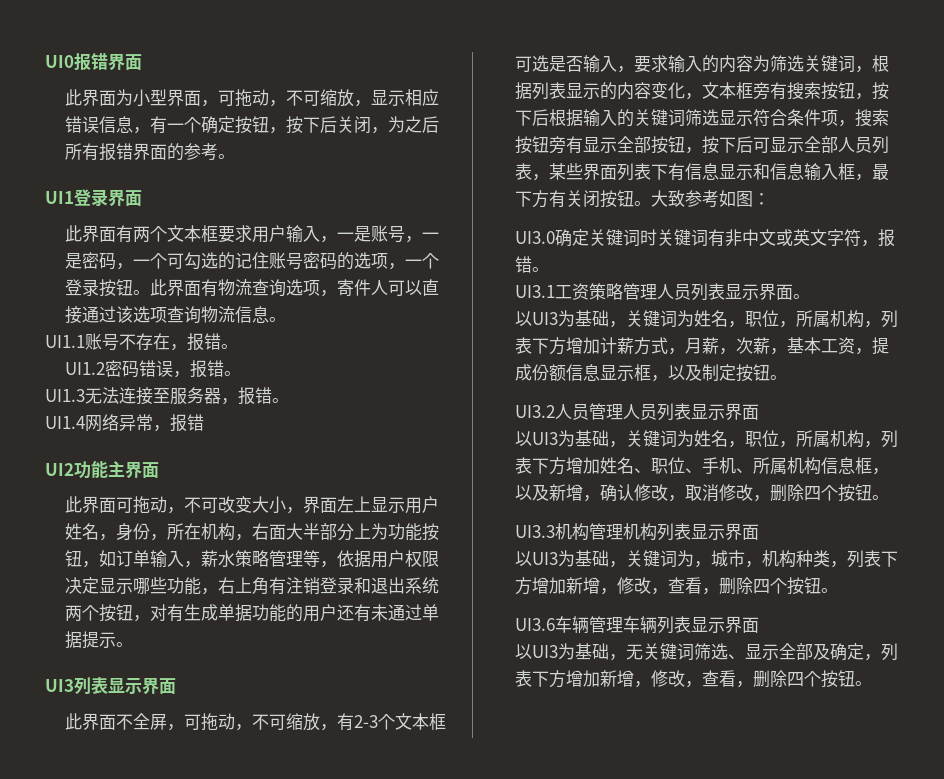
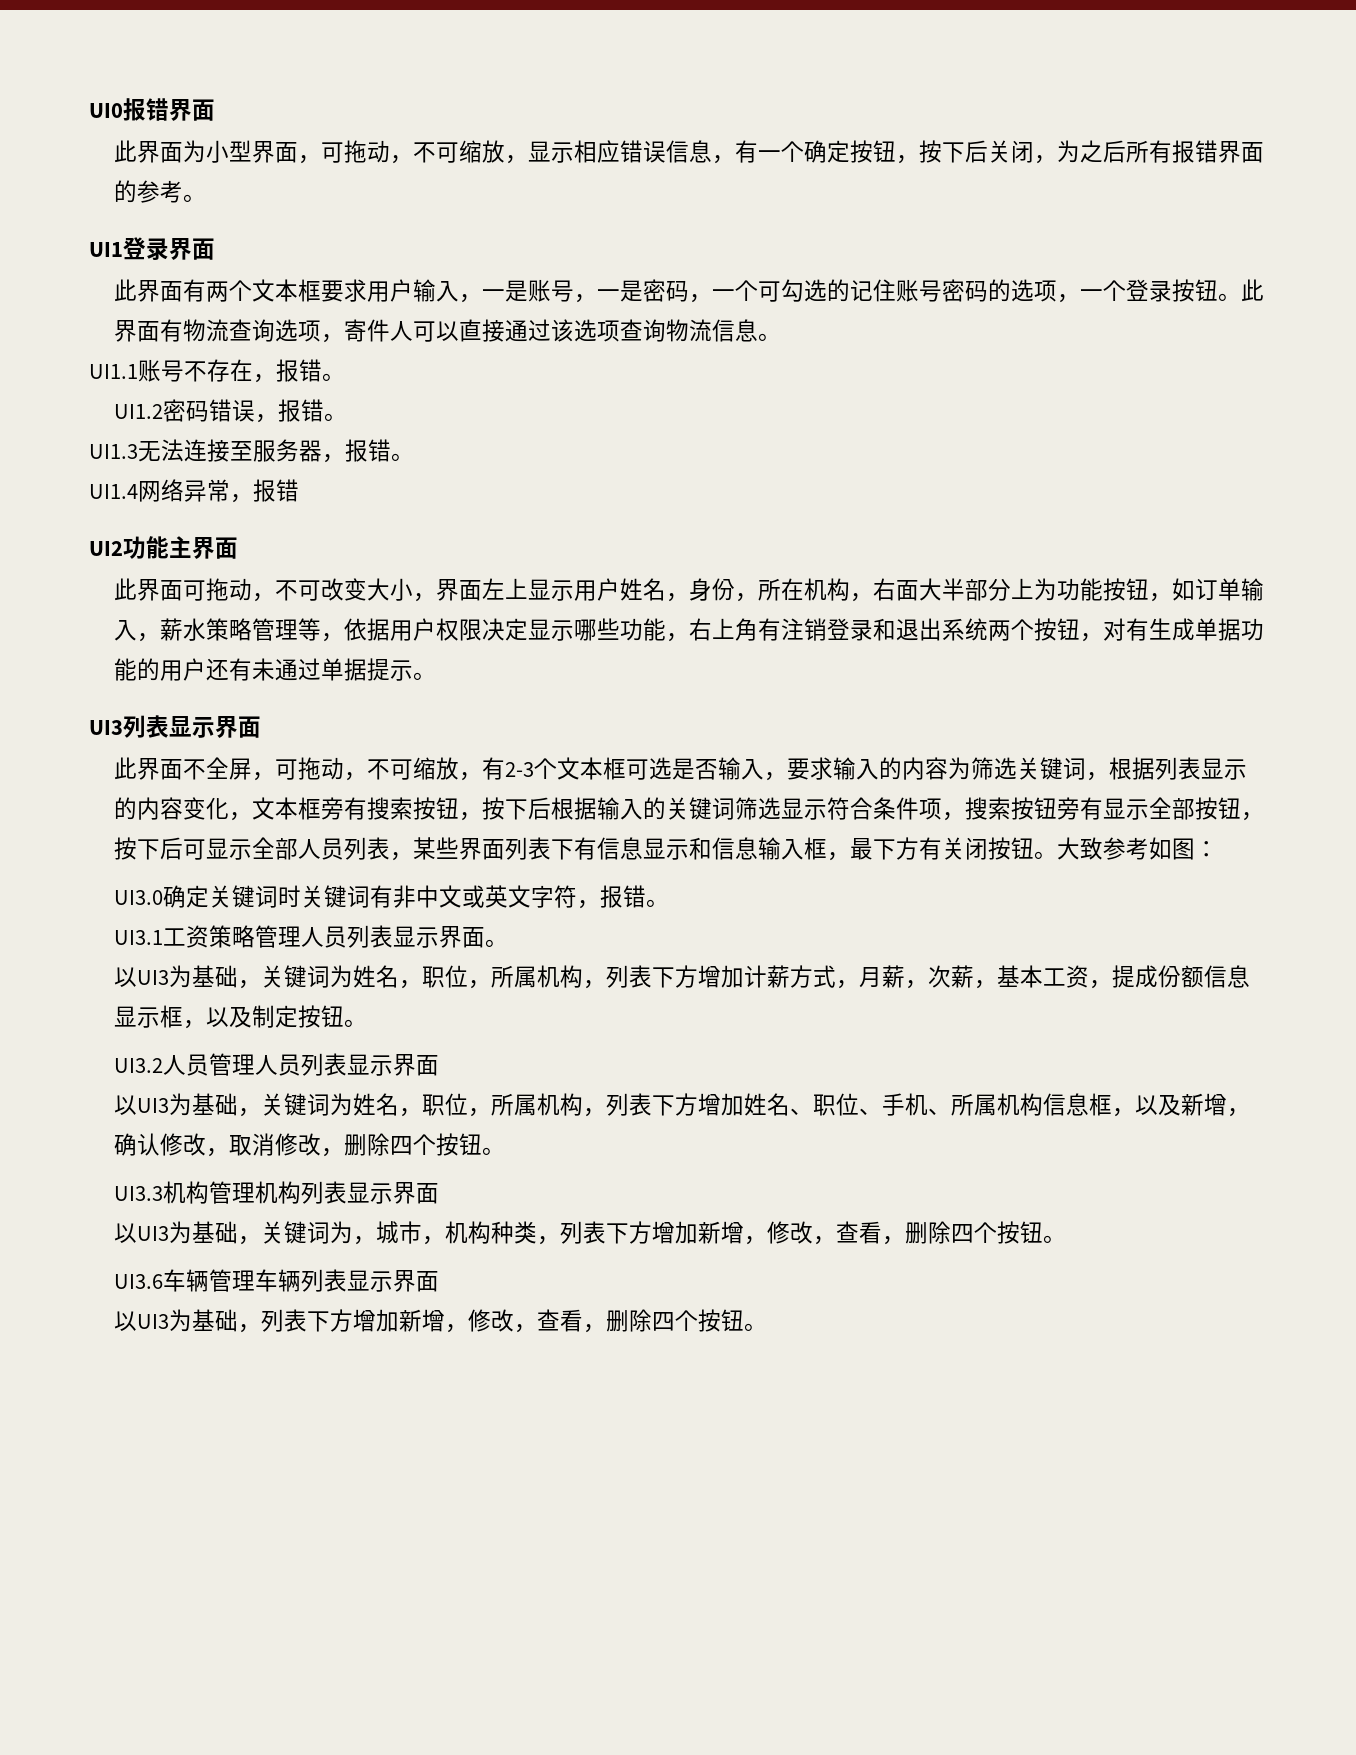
[625,643,881,661] 无关键词筛选、显示全部及确定， -> (262, 1328) none

